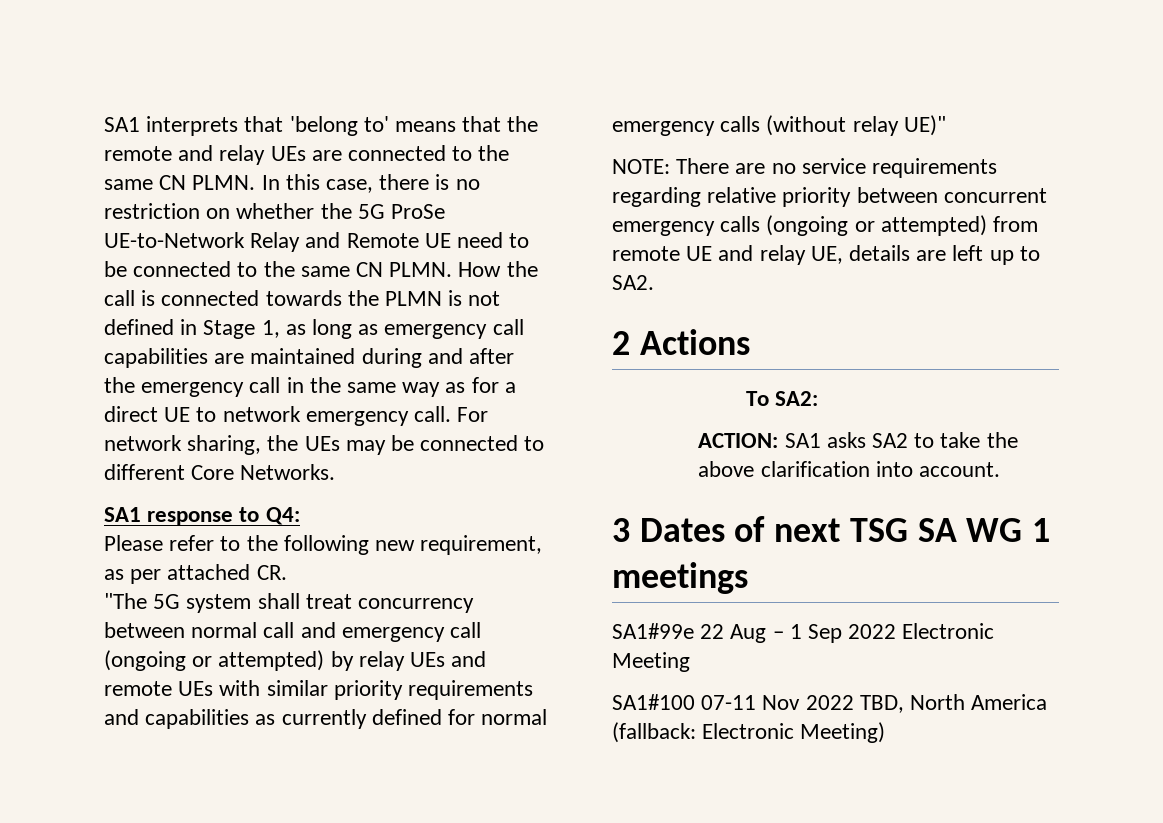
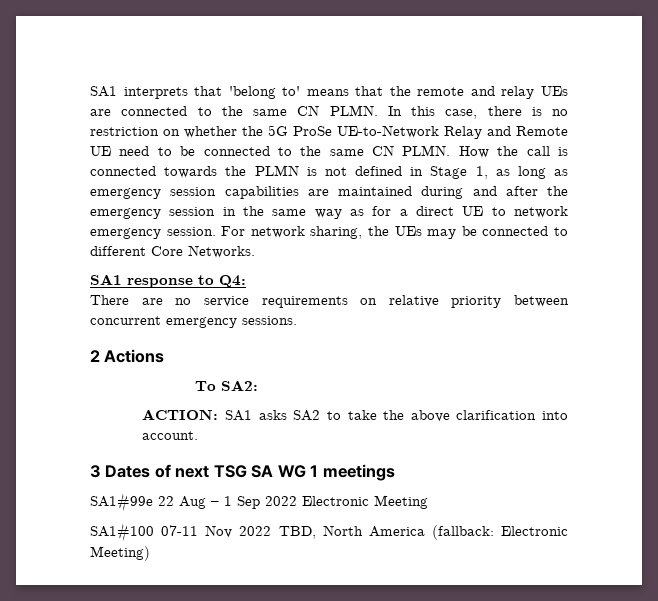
[492,319,524,335] call -> [170,187,217,196] session
[249,377,281,393] call -> [169,207,216,216] session
[414,406,452,422] call. -> [166,227,216,236] session.
[104,535,543,555] [104,564,287,584] [104,593,475,613] [104,622,482,642] [104,650,487,671] [104,680,534,700] [104,709,548,729] [612,115,946,136] [612,159,670,174] Please refer to the following new requirement, as per attached CR. // "The 5G system shall treat concurrency between normal call and emergency call (ongoing or attempted) by relay UEs and remote UEs with similar priority requirements and capabilities as currently defined for normal emergency calls (without relay UE)" // NOTE: -> (246, 281) none
[612,187,701,207] regarding -> [360,298,378,305] on
[720,215,1039,236] [612,245,1040,265] [612,275,654,290] calls (ongoing or attempted) from remote UE and relay UE, details are left up to SA2. -> [242,316,297,325] sessions.

